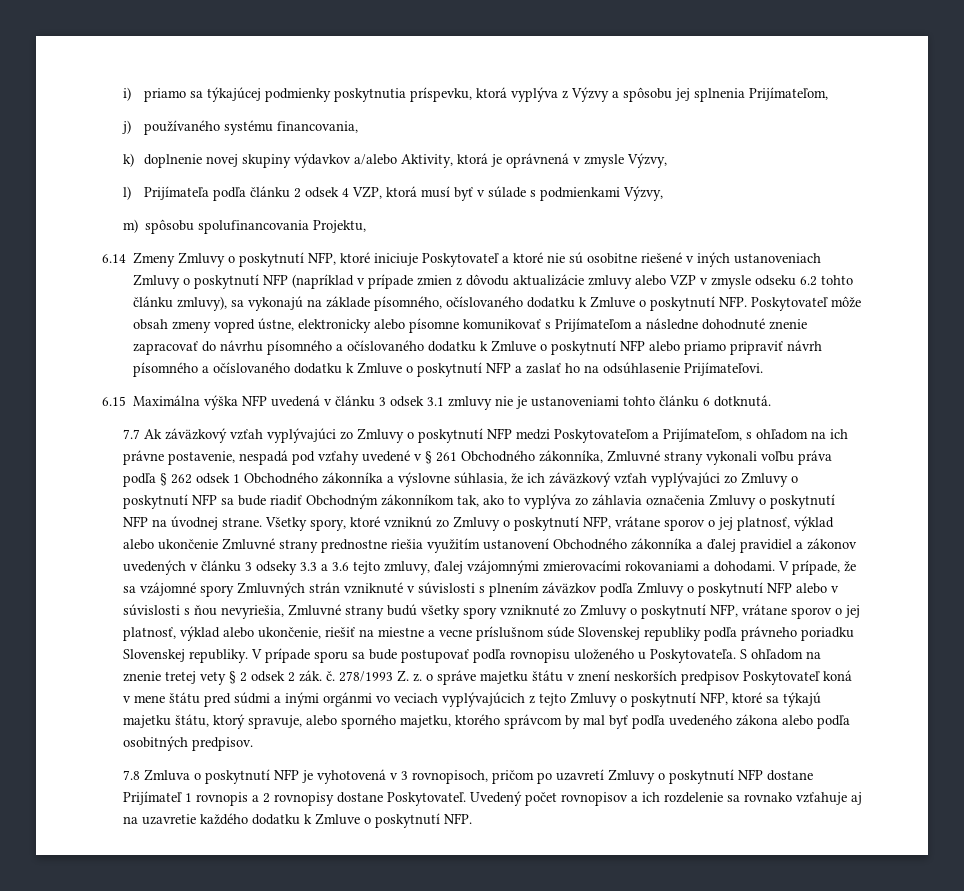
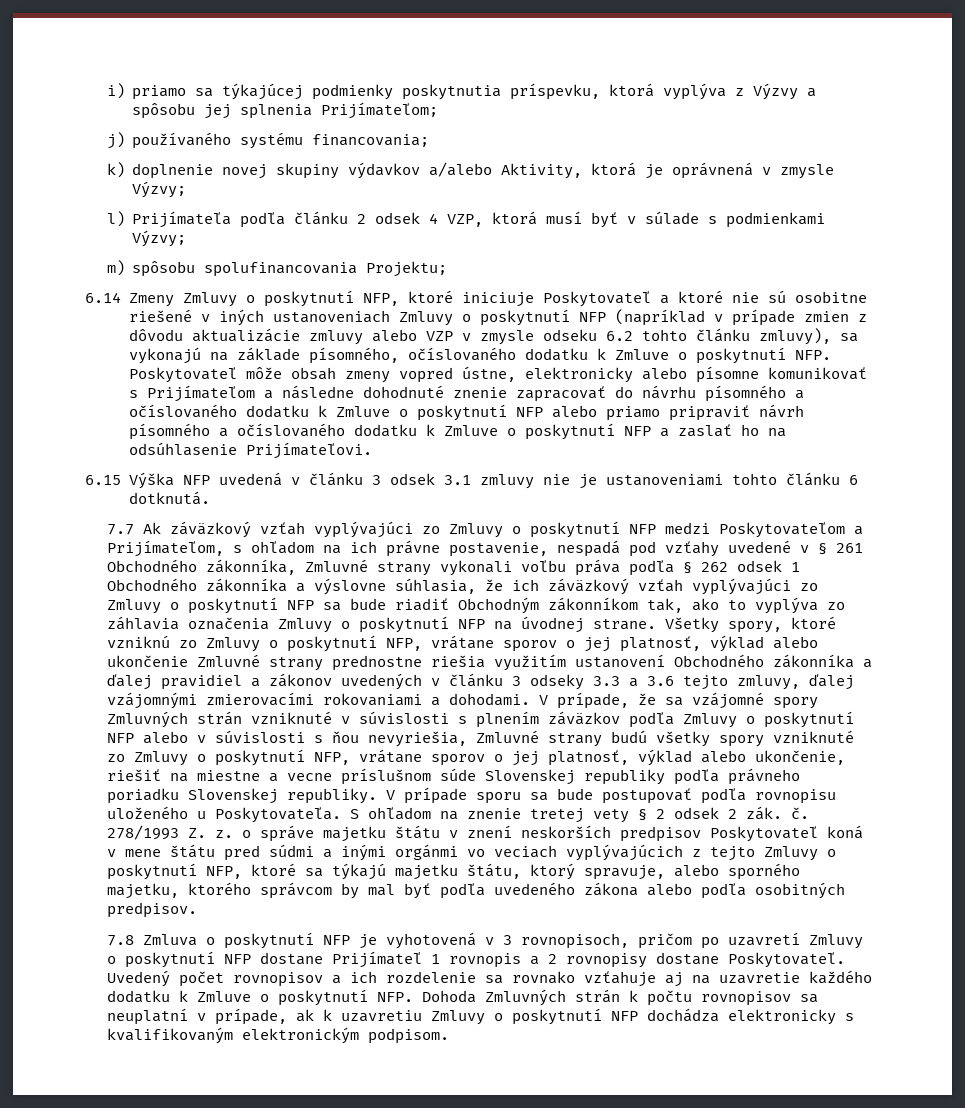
[748,87,828,101] Prijímateľom, -> [321,102,439,119] Prijímateľom;
[276,121,358,133] financovania, -> [312,134,430,147] financovania;
[626,153,667,168] Výzvy, -> [132,181,187,198] Výzvy;
[622,186,663,201] Výzvy, -> [132,230,187,247] Výzvy;
[313,220,367,233] Projektu, -> [366,261,448,277] Projektu;
[133,395,239,410] Maximálna výška -> [128,472,174,489] Výška
(472, 818) none -> [421,989,818,1006] [106,1008,854,1025] [106,1027,449,1044] Dohoda Zmluvných strán k počtu rovnopisov sa neuplatní v prípade, ak k uzavretiu Zmluvy o poskytnutí NFP dochádza elektronicky s kvalifikovaným elektronickým podpisom.

